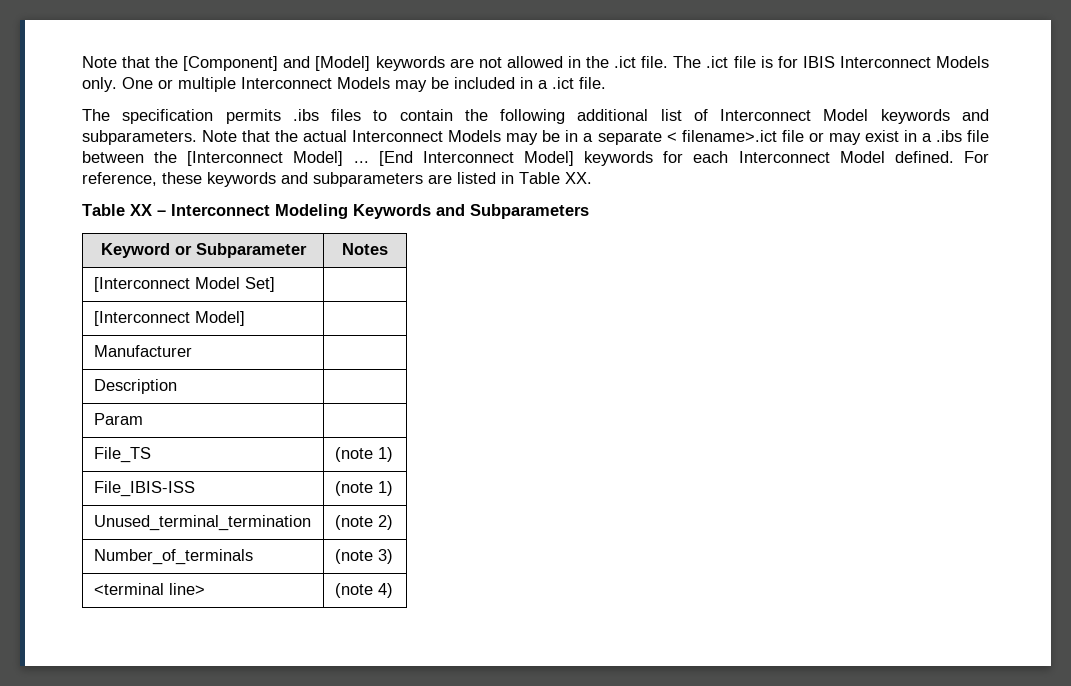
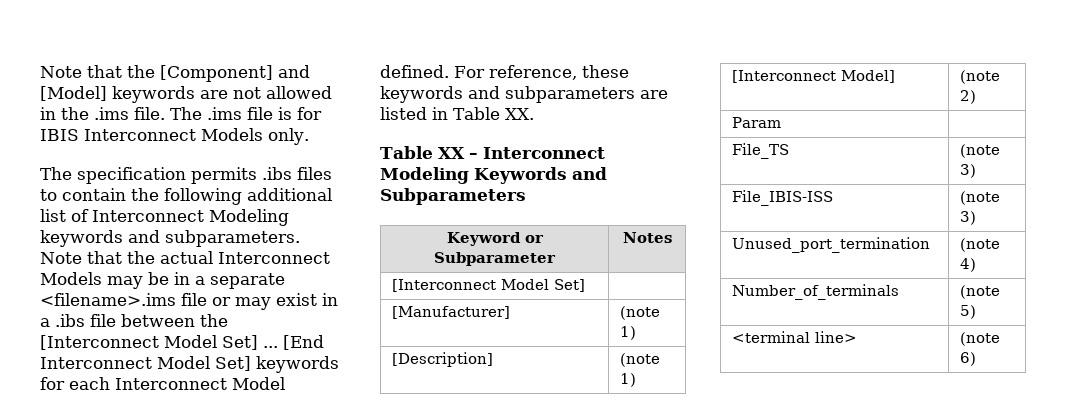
[614,56,637,68] .ict -> [94,107,129,120] .ims
[706,56,729,68] .ict -> [207,107,242,120] .ims
[122,77,606,92] One or multiple Interconnect Models may be included in a .ict file. -> (309, 136) none
[823,109,869,121] Model -> [209,209,289,226] Modeling
[666,130,777,142] < filename>.ict -> [40,293,176,306] <filename>.ims
[293,151,344,166] Model] -> [164,335,258,350] Model Set]
[524,151,575,166] Model] -> [157,356,251,371] Model Set]
(275, 284) none -> [391,306,510,319] [619,306,660,320] [619,326,636,340] [391,352,493,367] [619,353,660,367] [619,373,636,387] // [Manufacturer] | (note 1) // [Description] | (note 1)
[93,345,192,357] [93,379,177,394] // Manufacturer | // Description | -> [959,70,1000,84] [959,90,976,104] (note 2)
[377,447,393,462] 1) -> [959,164,976,178] 3)
[377,481,393,496] [93,515,311,531] [334,515,393,530] 1) // Unused_terminal_termination | (note 2) -> [959,211,976,225] [731,237,930,253] [959,238,1000,252] [959,258,976,272] 3) // Unused_port_termination | (note 4)
[377,549,393,564] 3) -> [959,305,976,319] 5)
[377,583,393,598] 4) -> [959,352,976,366] 6)

